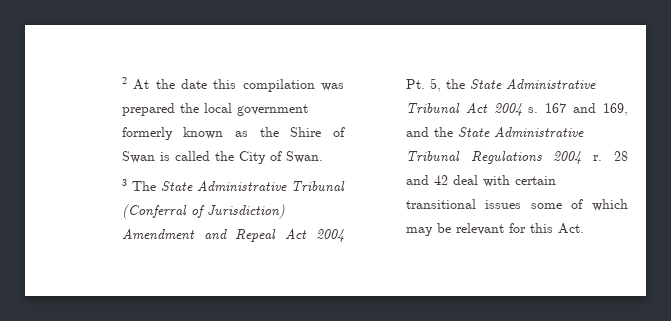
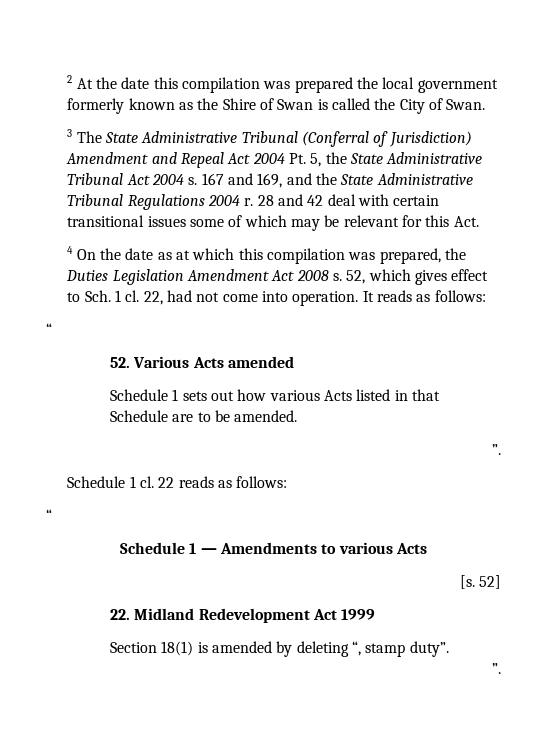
(584, 228) none -> [67,246,466,264] [66,269,489,285] [67,290,486,306] [46,323,52,335] [110,356,295,368] [110,389,441,401] [110,410,298,422] [492,444,501,455] [67,476,288,488] [46,509,52,521] [120,542,427,554] [459,575,501,589] [110,608,376,623] [110,641,449,657] [492,663,501,674] // 4 On the date as at which this compilation was prepared, the Duties Legislation Amendment Act 2008 s. 52, which gives effect to Sch. 1 cl. 22, had not come into operation. It reads as follows: // “ // 52. Various Acts amended // Schedule 1 sets out how various Acts listed in that Schedule are to be amended. // ”. // Schedule 1 cl. 22 reads as follows: // “ // Schedule 1 — Amendments to various Acts // [s. 52] // 22. Midland Redevelopment Act 1999 // Section 18(1) is amended by deleting “, stamp duty”. // ”.

